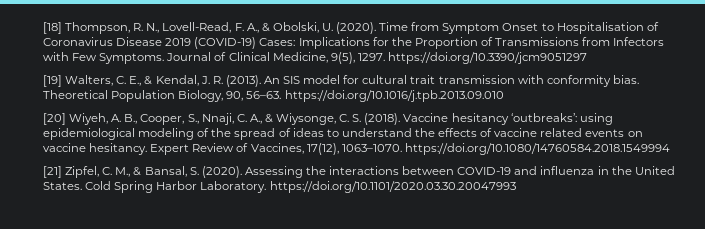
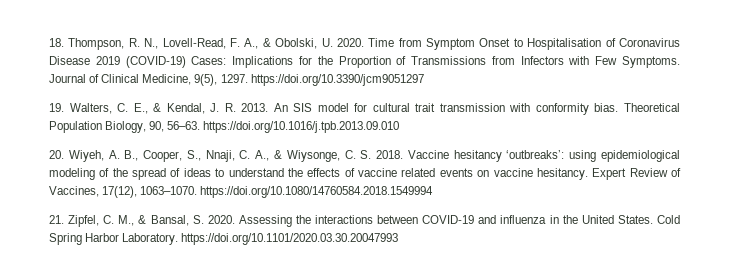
[43,22,62,34] [18] -> [49,38,64,47] 18.
[336,22,377,34] (2020). -> [336,38,364,47] 2020.
[43,75,62,87] [19] -> [49,103,64,112] 19.
[225,75,261,87] (2013). -> [241,103,269,112] 2013.
[43,113,66,125] [20] -> [49,150,64,159] 20.
[364,113,401,125] (2018). -> [376,150,404,159] 2018.
[43,166,62,178] [21] -> [49,215,64,224] 21.
[201,166,242,178] (2020). -> [207,215,235,224] 2020.

